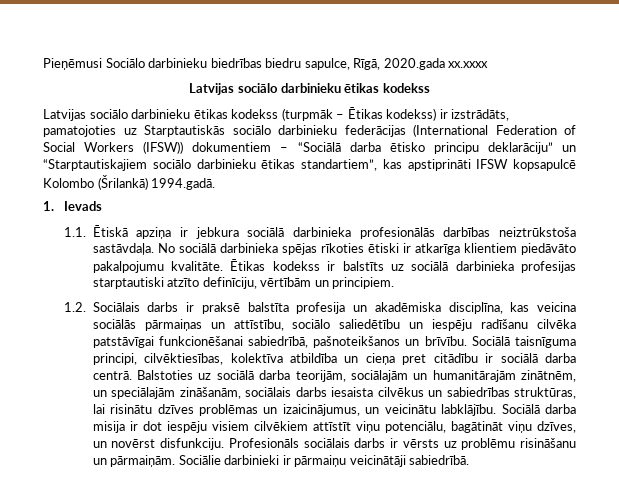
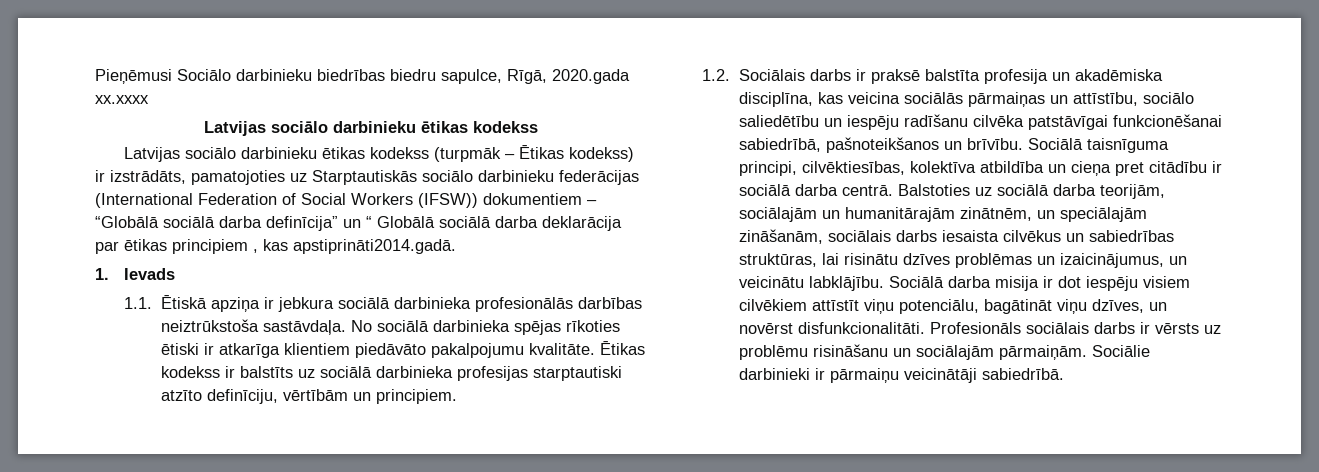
[297,142,577,154] [43,159,576,171] [43,175,216,190] “Sociālā darba ētisko principu deklarāciju” un “Starptautiskajiem sociālo darbinieku ētikas standartiem”, kas apstiprināti IFSW kopsapulcē Kolombo (Šrilankā) 1994.gadā. -> [95,216,622,231] [95,239,456,254] “Globālā sociālā darba definīcija” un “ Globālā sociālā darba deklarācija par ētikas principiem , kas apstiprināti2014.gadā.
[160,438,225,450] disfunkciju. -> [797,322,925,334] disfunkcionalitāti.
(107, 461) none -> [915,345,994,360] sociālajām

